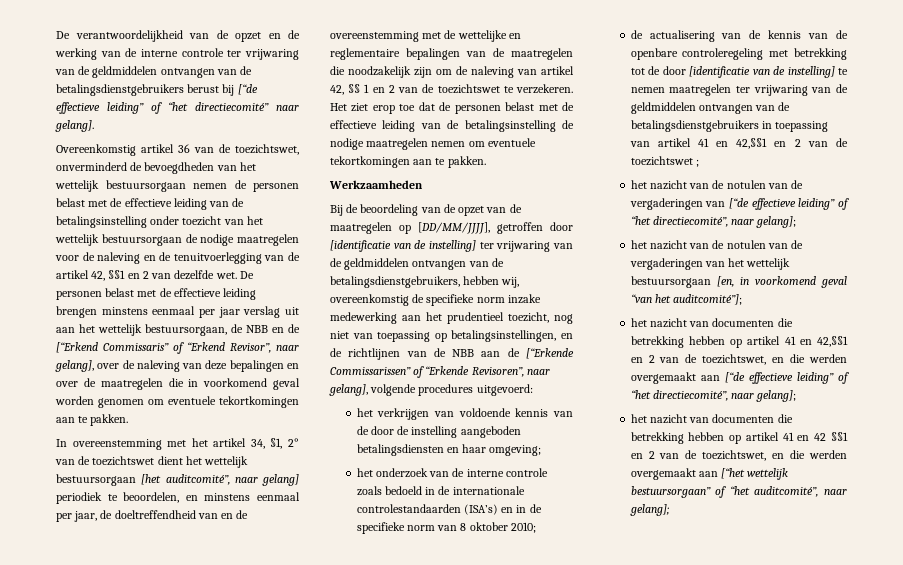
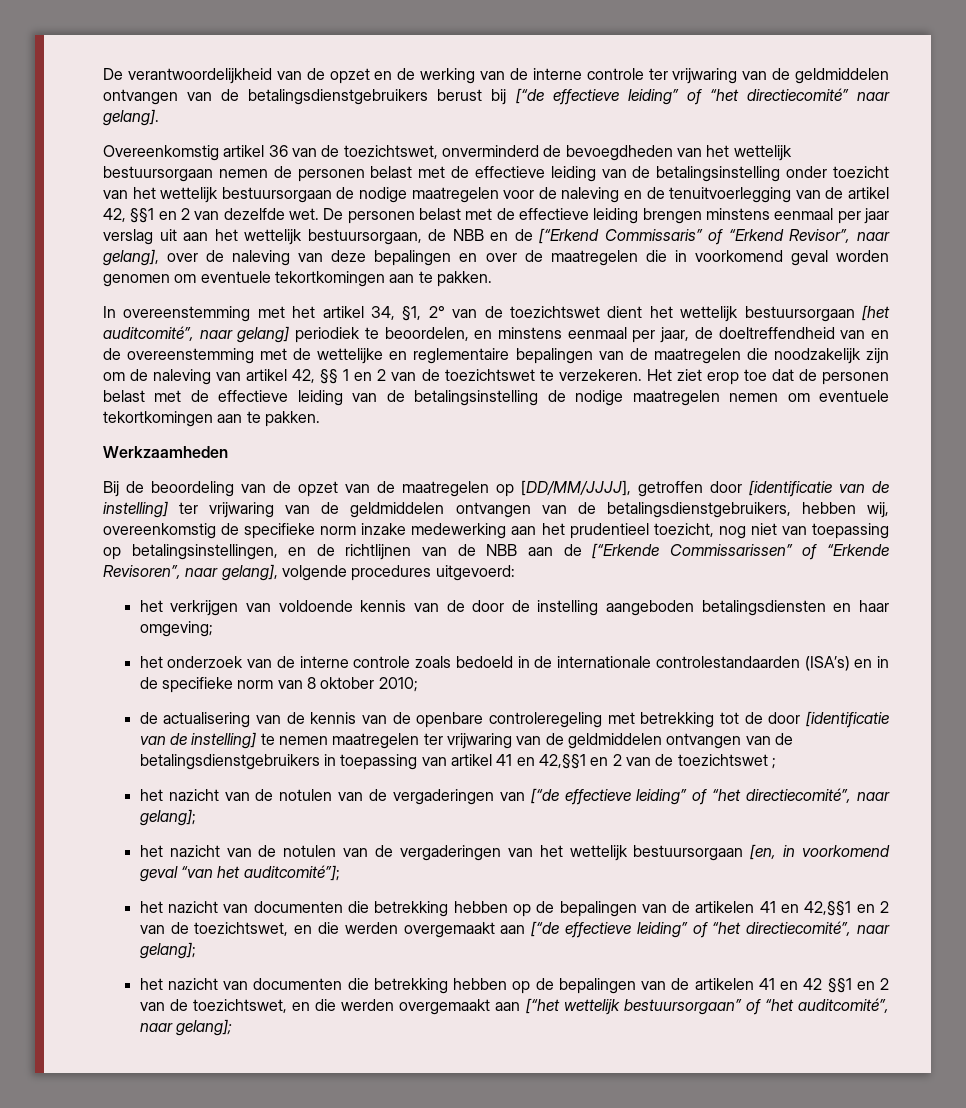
[747,336,781,345] artikel -> [536,901,755,917] de bepalingen van de artikelen
[745,432,779,441] artikel -> [535,978,754,994] de bepalingen van de artikelen

